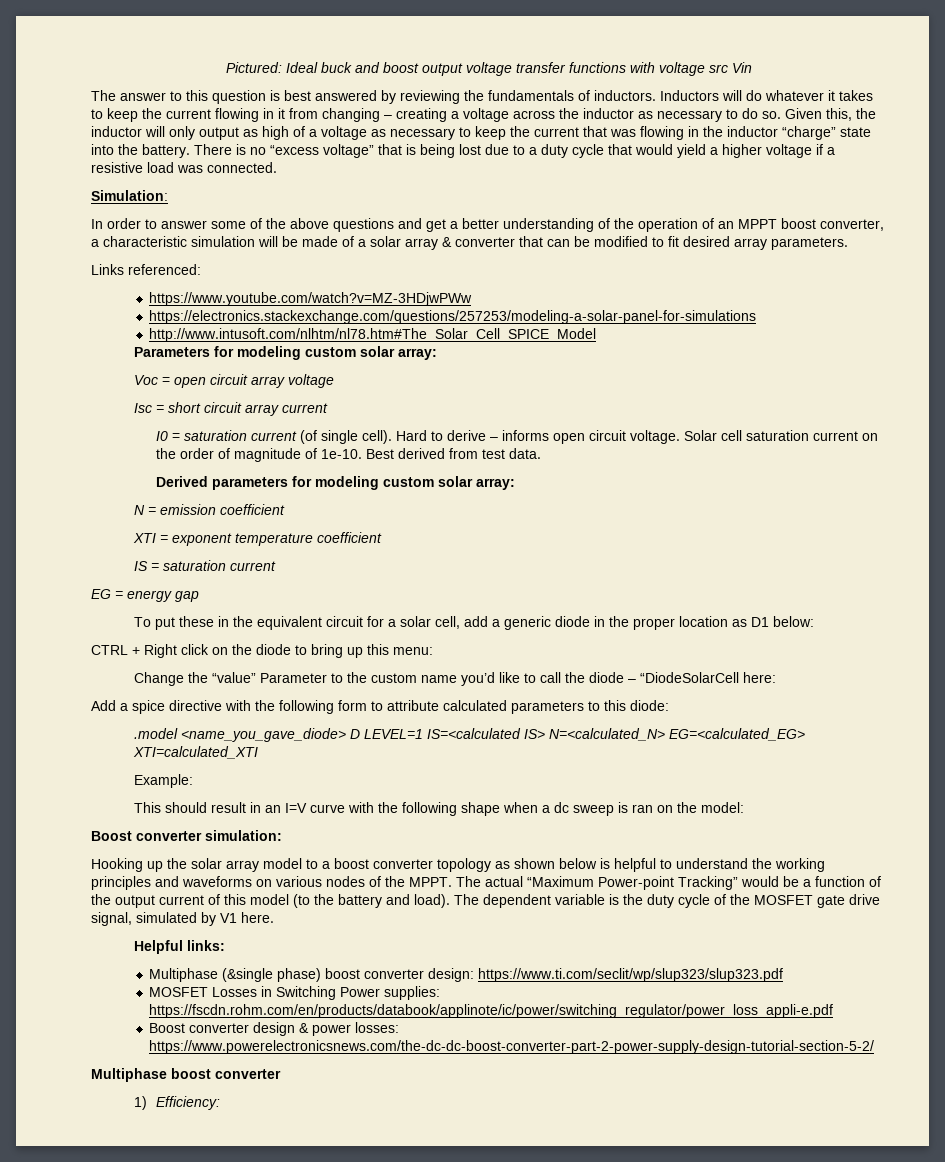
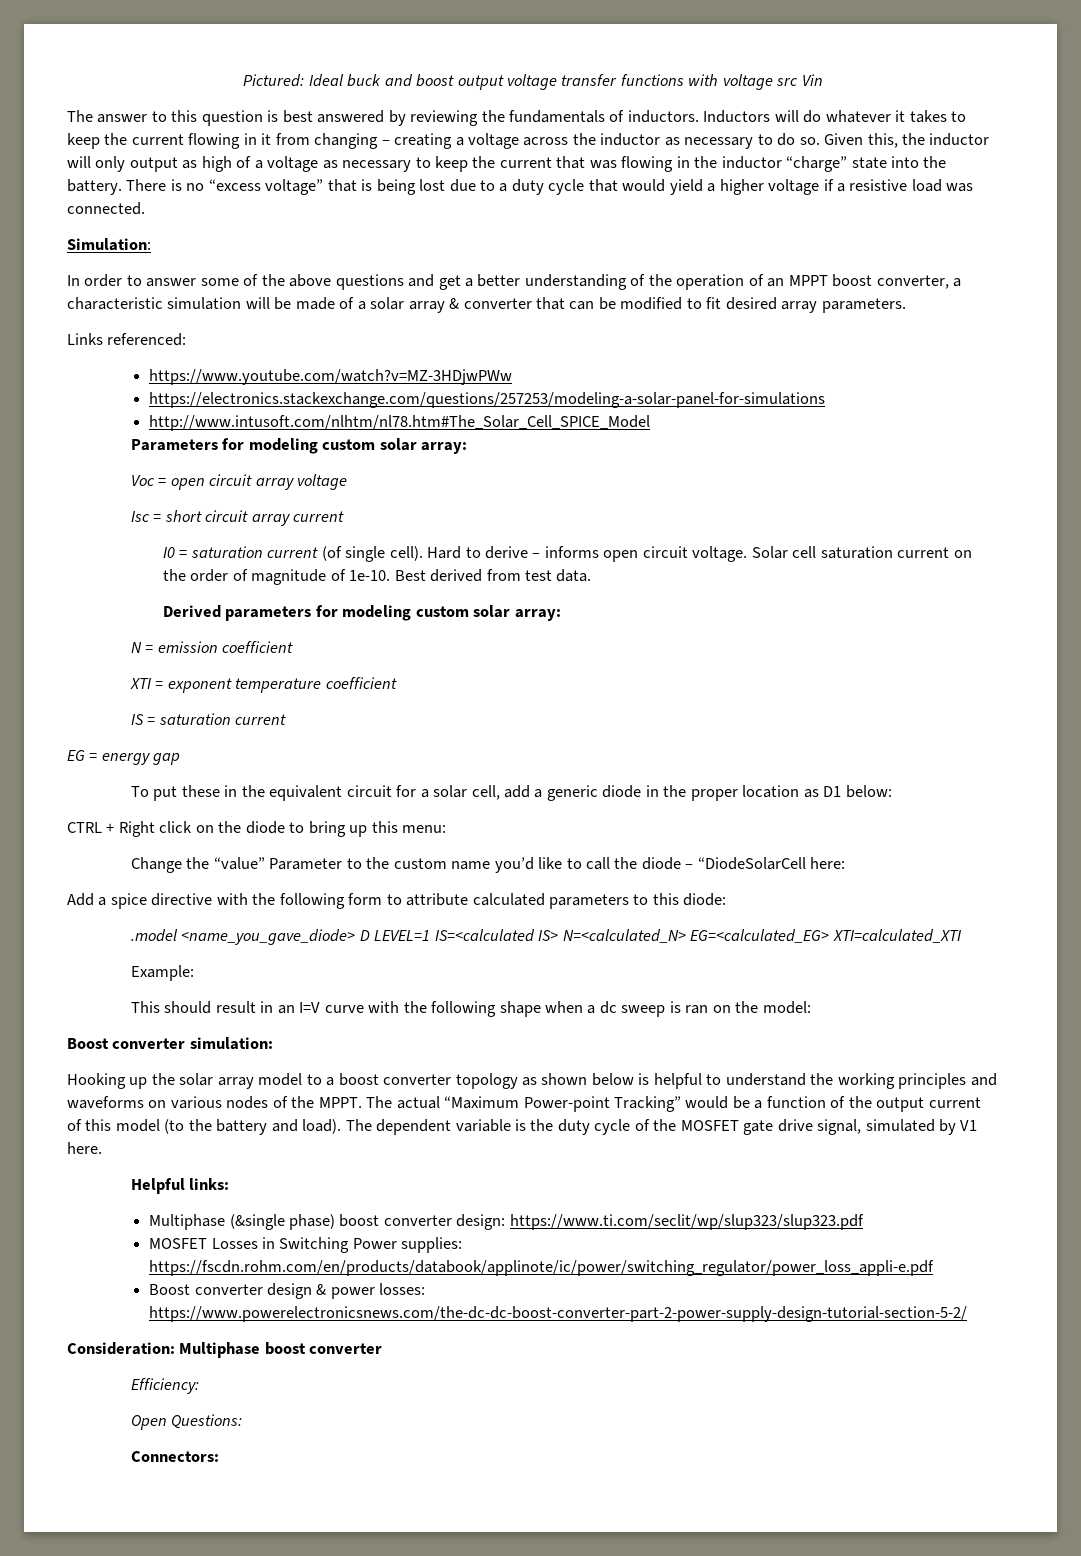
(875, 1047) none -> [67,1342,175,1355] Consideration:
[134,1096,148,1110] 1) -> (383, 1348) none
(220, 1103) none -> [130,1414,243,1430] [130,1451,219,1462] // Open Questions: // Connectors:

